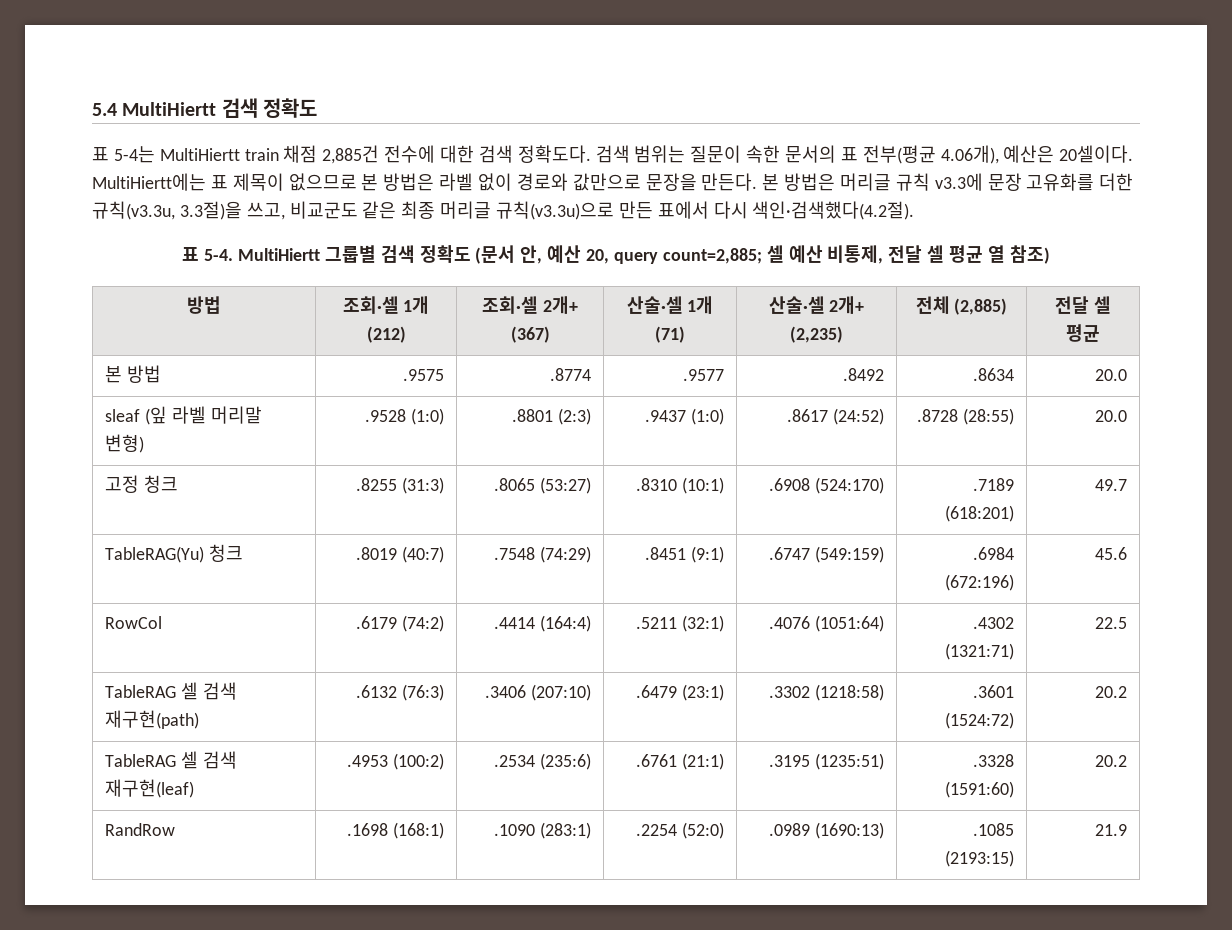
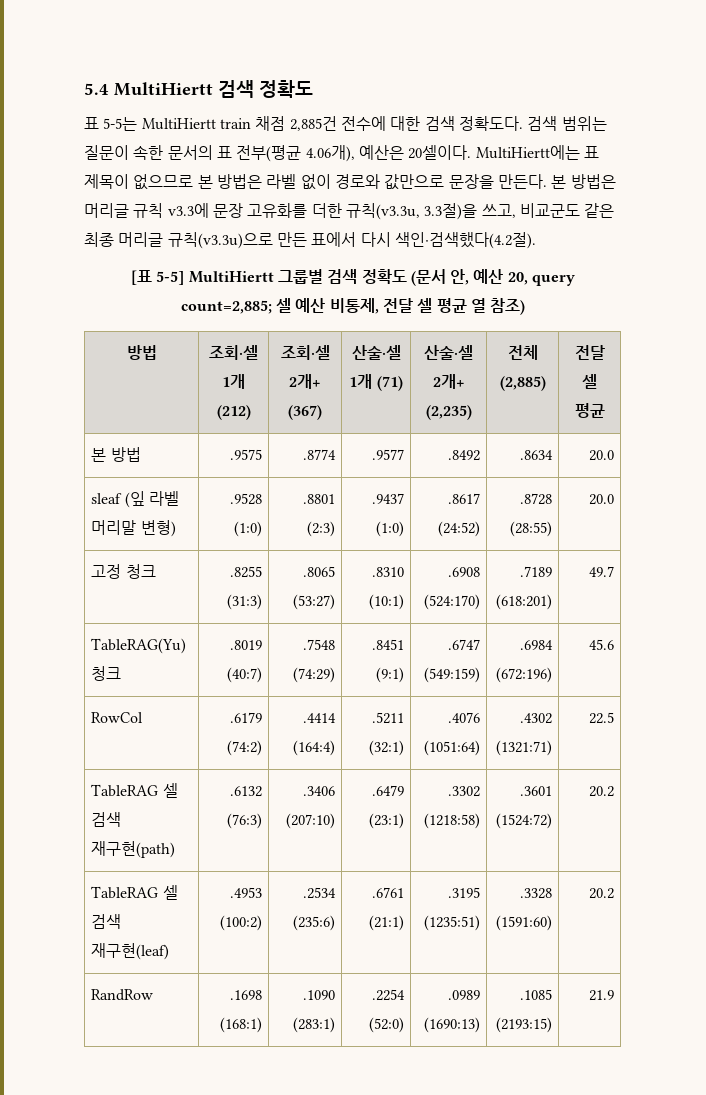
[113,146,155,163] 5-4는 -> [103,117,138,131] 5-5는
[182,247,234,261] 표 5-4. -> [130,270,185,285] [표 5-5]

